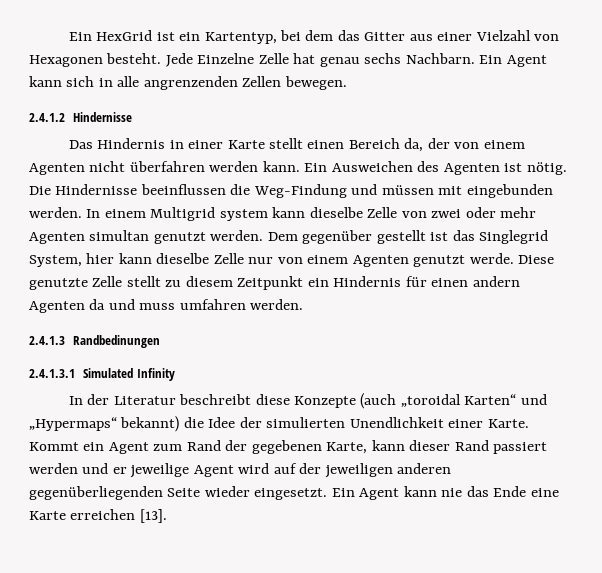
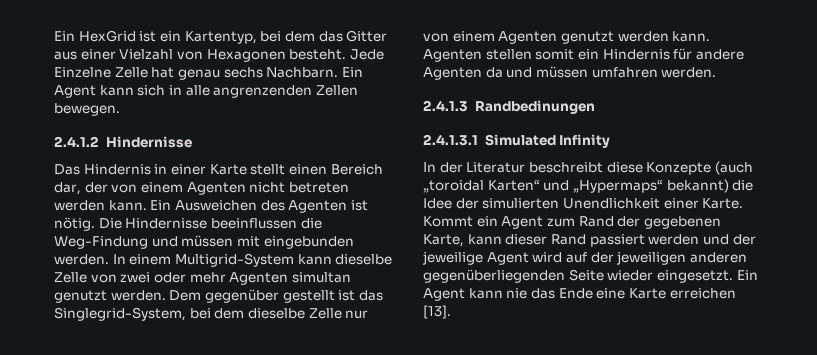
[404,138,424,152] da, -> [54,182,81,195] dar,
[129,161,205,172] überfahren -> [288,182,349,193] betreten
[150,207,268,221] Multigrid system -> [174,253,294,267] Multigrid-System
[479,230,549,244] [29,253,152,267] Singlegrid System, hier kann -> [54,307,245,321] Singlegrid-System, bei dem
[469,253,555,264] [29,276,304,290] werde. Diese genutzte Zelle stellt zu diesem Zeitpunkt -> [617,31,711,42] [423,49,575,62] werden kann. Agenten stellen somit
[431,276,520,287] einen andern -> [695,49,744,60] andere
[139,303,176,310] muss -> [535,66,588,78] müssen
[112,467,127,474] er -> [732,234,756,245] der

